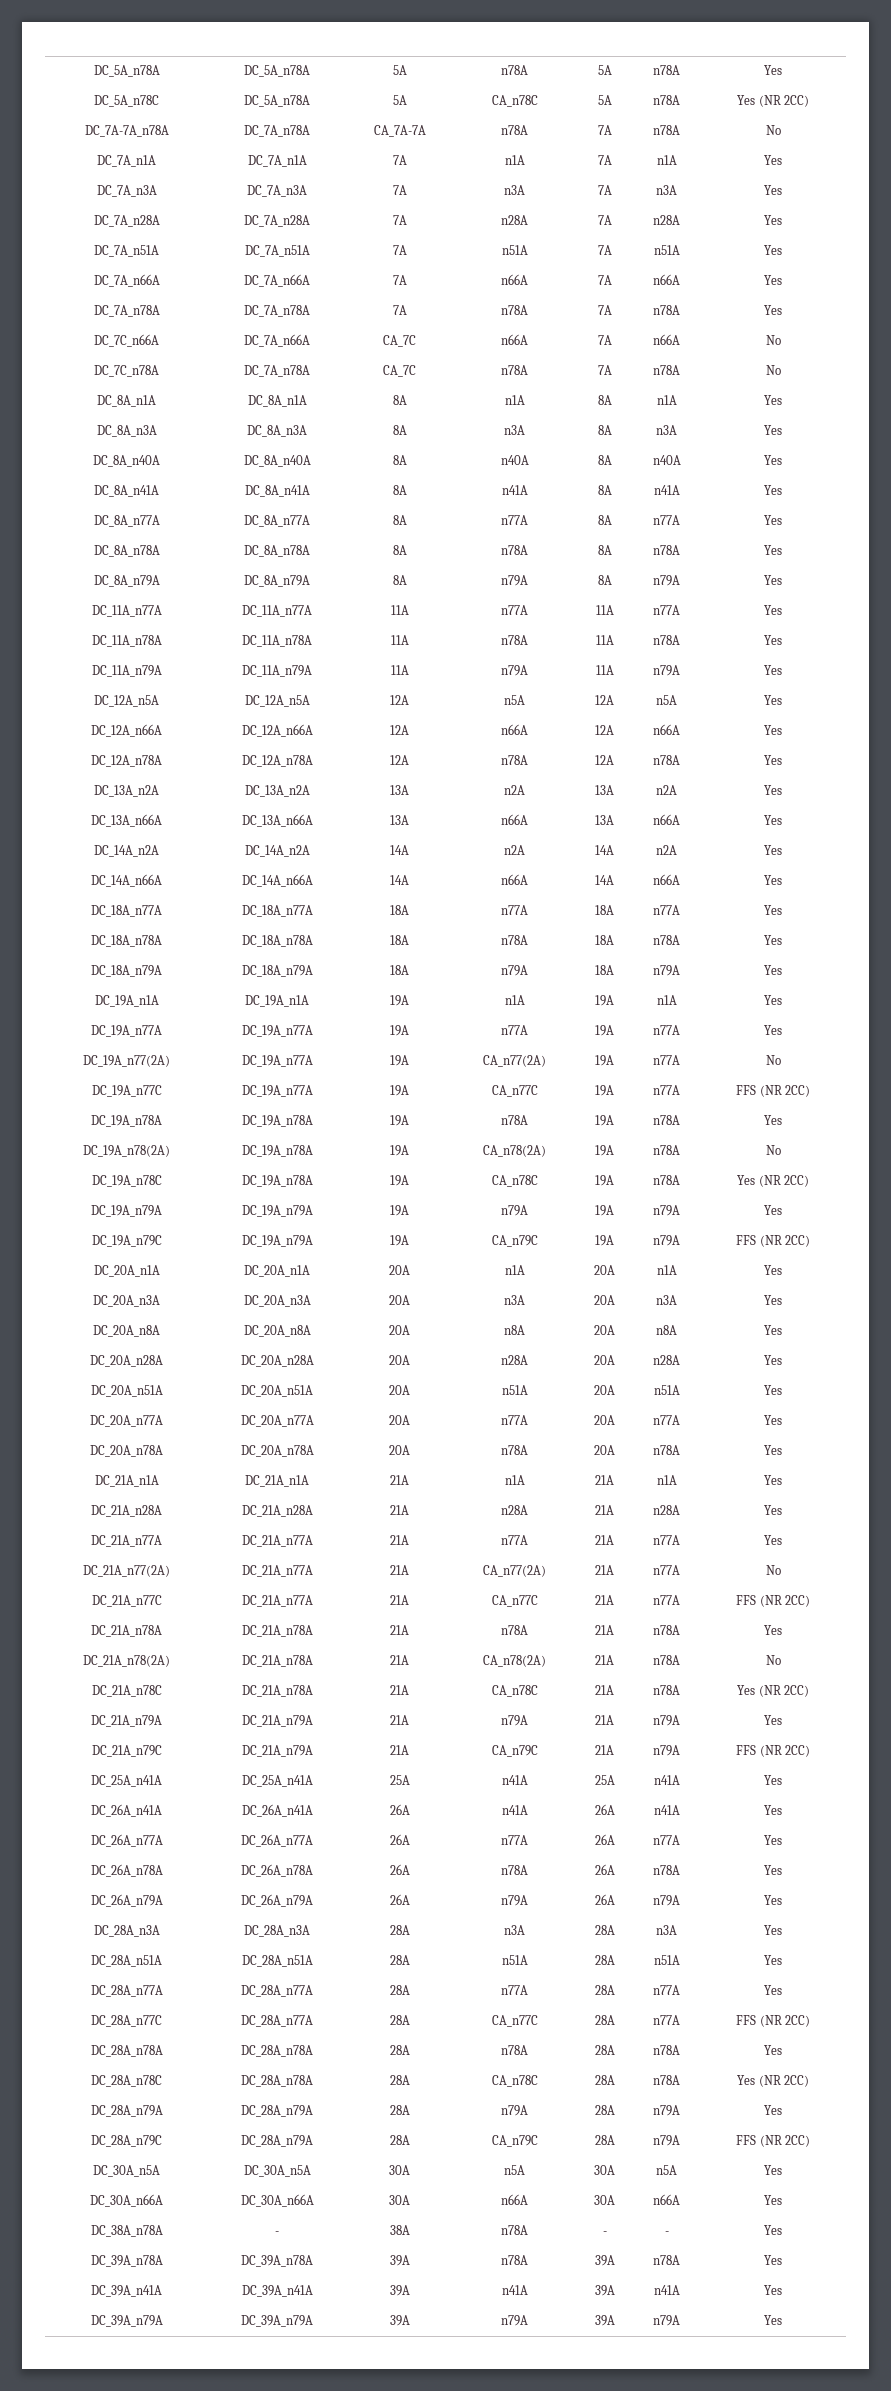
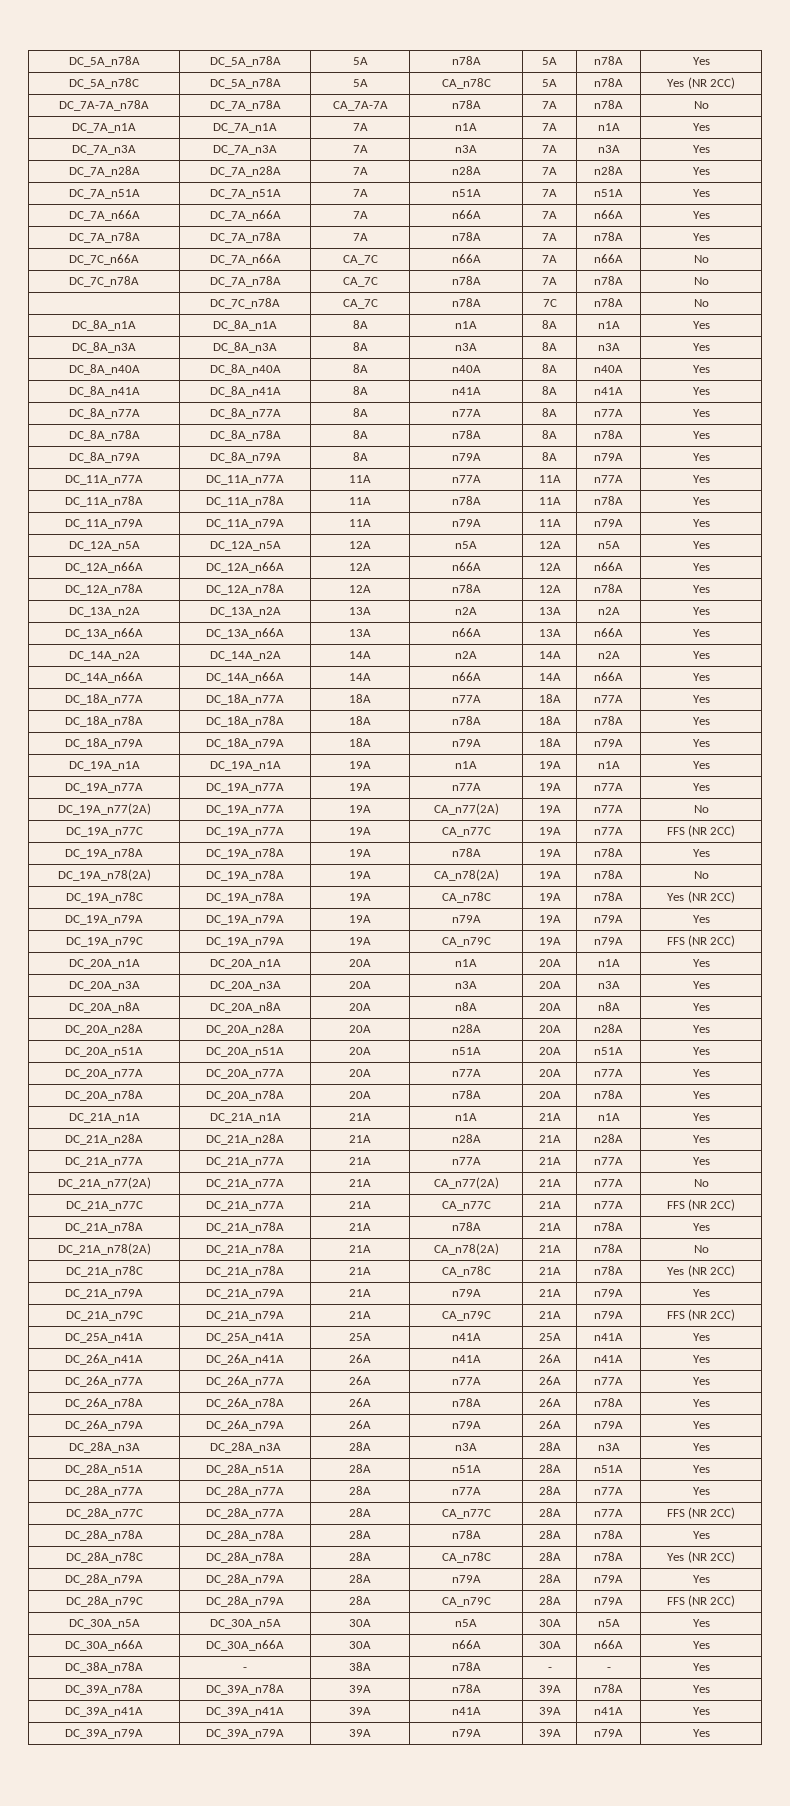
(781, 370) none -> [209,298,280,309] [342,299,378,309] [451,298,481,307] [542,299,557,307] [594,298,623,307] [693,299,709,307] // | DC_7C_n78A | CA_7C | n78A | 7C | n78A | No

